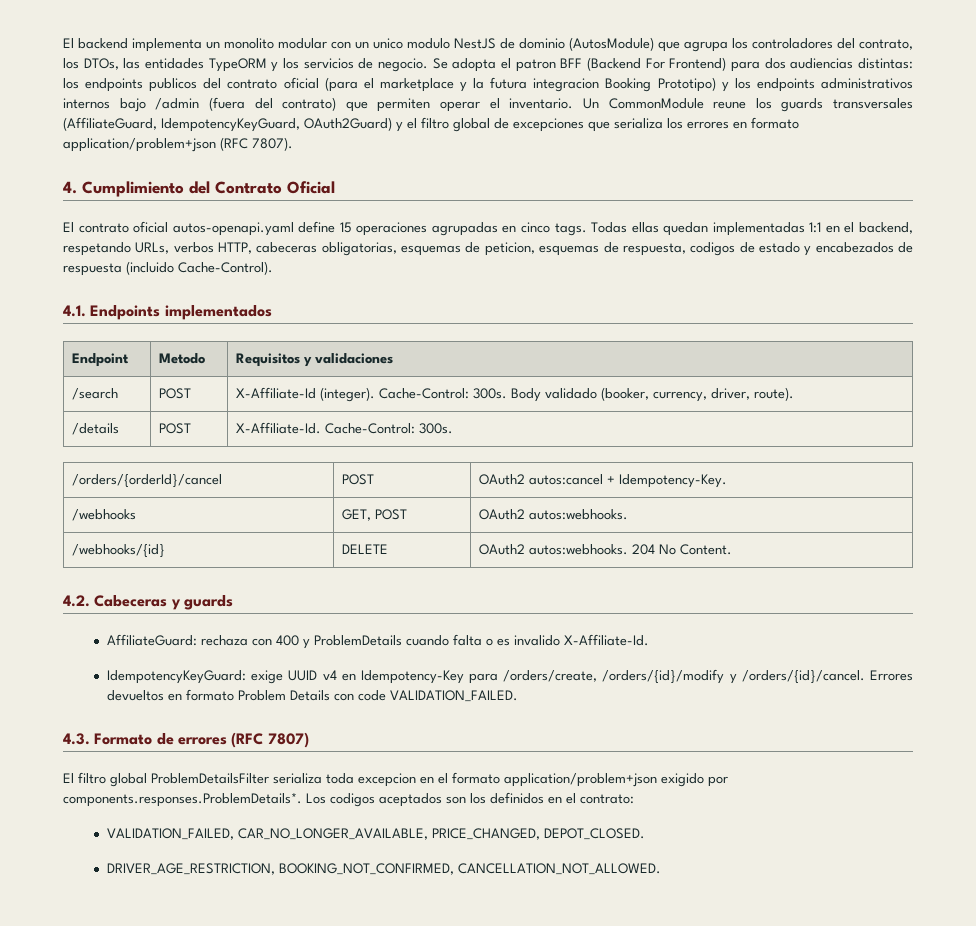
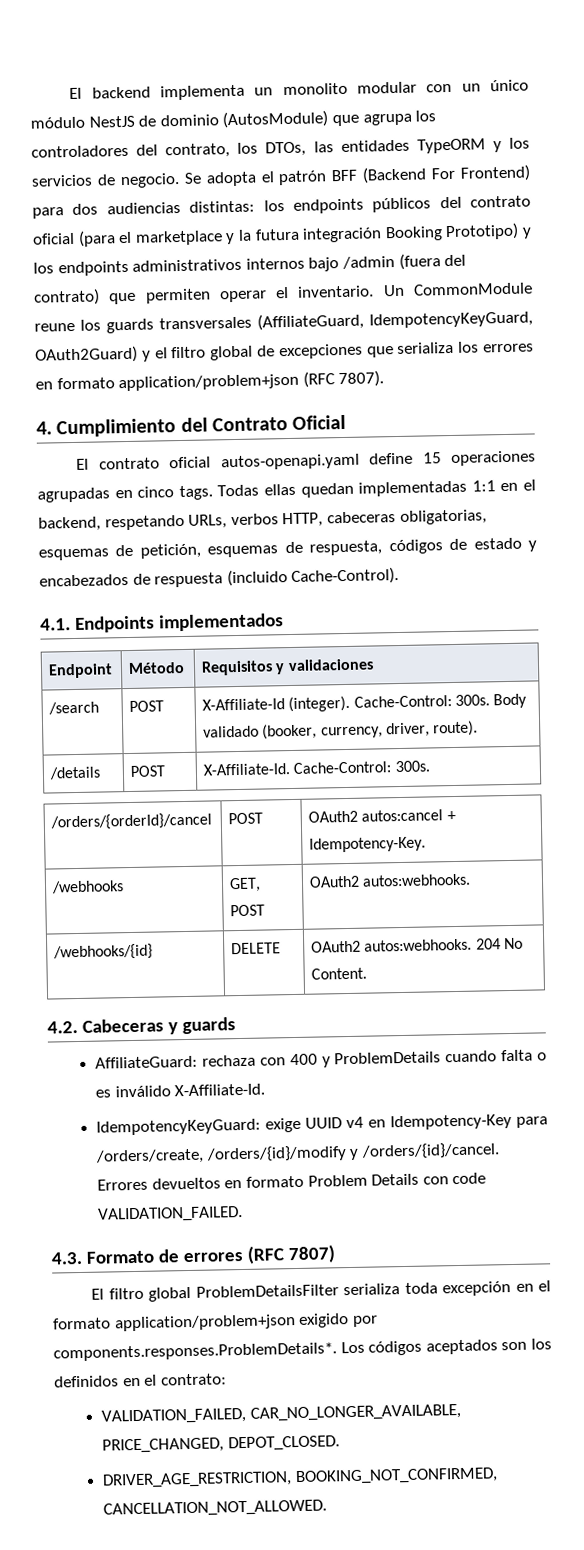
[373,38,450,49] unico modulo -> [489,79,529,92] [30,116,85,129] único módulo
[515,59,556,72] patron -> [278,170,328,186] patrón
[149,78,198,92] publicos -> [372,197,432,213] públicos
[533,78,600,92] integracion -> [302,227,383,243] integración
[484,242,535,256] peticion, -> [139,543,201,559] petición,
[690,242,736,256] codigos -> [388,539,443,555] códigos
[159,353,206,364] Metodo -> [128,661,186,674] Método
[513,635,560,646] invalido -> [114,1085,171,1098] inválido
[358,773,416,787] excepcion -> [442,1281,512,1297] excepción
[330,793,375,807] codigos -> [368,1340,423,1356] códigos

